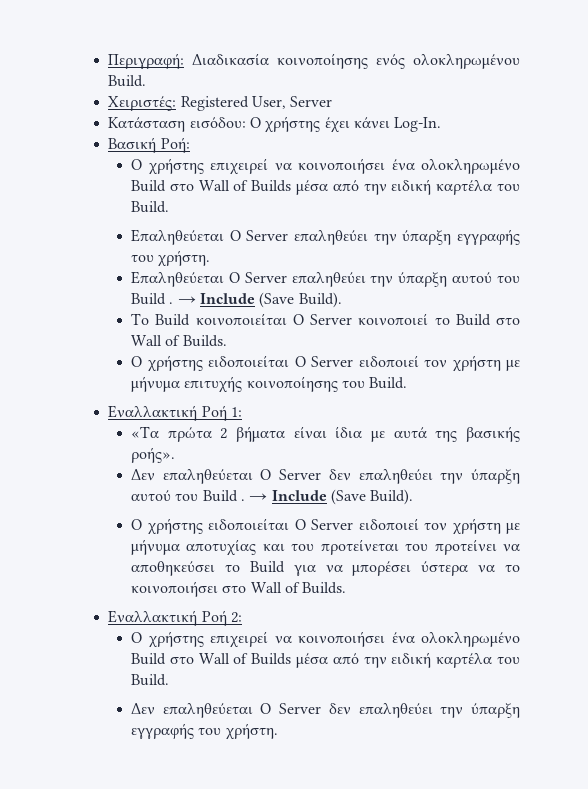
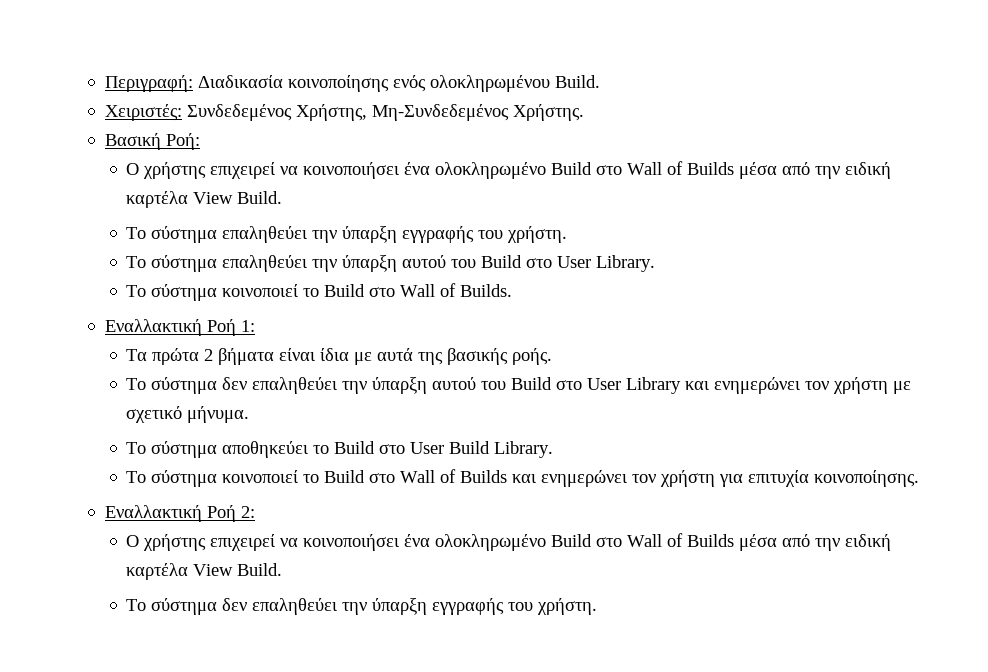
[180,96,333,111] [108,116,442,133] Registered User, Server // Κατάσταση εισόδου: Ο χρήστης έχει κάνει Log-In. -> [186,104,584,121] Συνδεδεμένος Χρήστης, Μη-Συνδεδεμένος Χρήστης.
[496,184,520,191] [131,201,170,213] [131,229,289,245] του Build. // Επαληθεύεται Ο Server -> [193,191,283,204] [126,226,218,243] View Build. // Το σύστημα
[131,271,520,287] [131,292,342,308] [131,313,353,326] Επαληθεύεται Ο Server επαληθεύει την ύπαρξη αυτού του Build . → Include (Save Build). // Το Build κοινοποιείται Ο Server -> [126,255,656,272] [126,284,218,301] Το σύστημα επαληθεύει την ύπαρξη αυτού του Build στο User Library. // Το σύστημα
[131,355,520,372] [131,376,408,393] // Ο χρήστης ειδοποιείται Ο Server ειδοποιεί τον χρήστη με μήνυμα επιτυχής κοινοποίησης του Build. -> (513, 290) none
[131,426,160,438] «Τα -> [126,349,148,361] Τα
[131,447,176,463] [131,469,322,484] ροής». // Δεν επαληθεύεται Ο Server -> [512,348,553,365] [126,377,218,394] ροής. // Το σύστημα
[240,489,414,505] [131,518,520,535] [131,539,520,556] [131,561,520,576] [131,581,347,597] . → Include (Save Build). // Ο χρήστης ειδοποιείται Ο Server ειδοποιεί τον χρήστη με μήνυμα αποτυχίας και του προτείνεται του προτείνει να αποθηκεύσει το Build για να μπορέσει ύστερα να το κοινοποιήσει στο Wall of Builds. -> [556,377,912,394] [126,406,250,423] [126,441,554,458] [126,469,920,487] στο User Library και ενημερώνει τον χρήστη με σχετικό μήνυμα. // Το σύστημα αποθηκεύει το Build στο User Build Library. // Το σύστημα κοινοποιεί το Build στο Wall of Builds και ενημερώνει τον χρήστη για επιτυχία κοινοποίησης.
[496,657,520,664] [131,674,170,686] [131,703,322,718] του Build. // Δεν επαληθεύεται Ο Server -> [193,563,283,576] [126,598,218,615] View Build. // Το σύστημα

